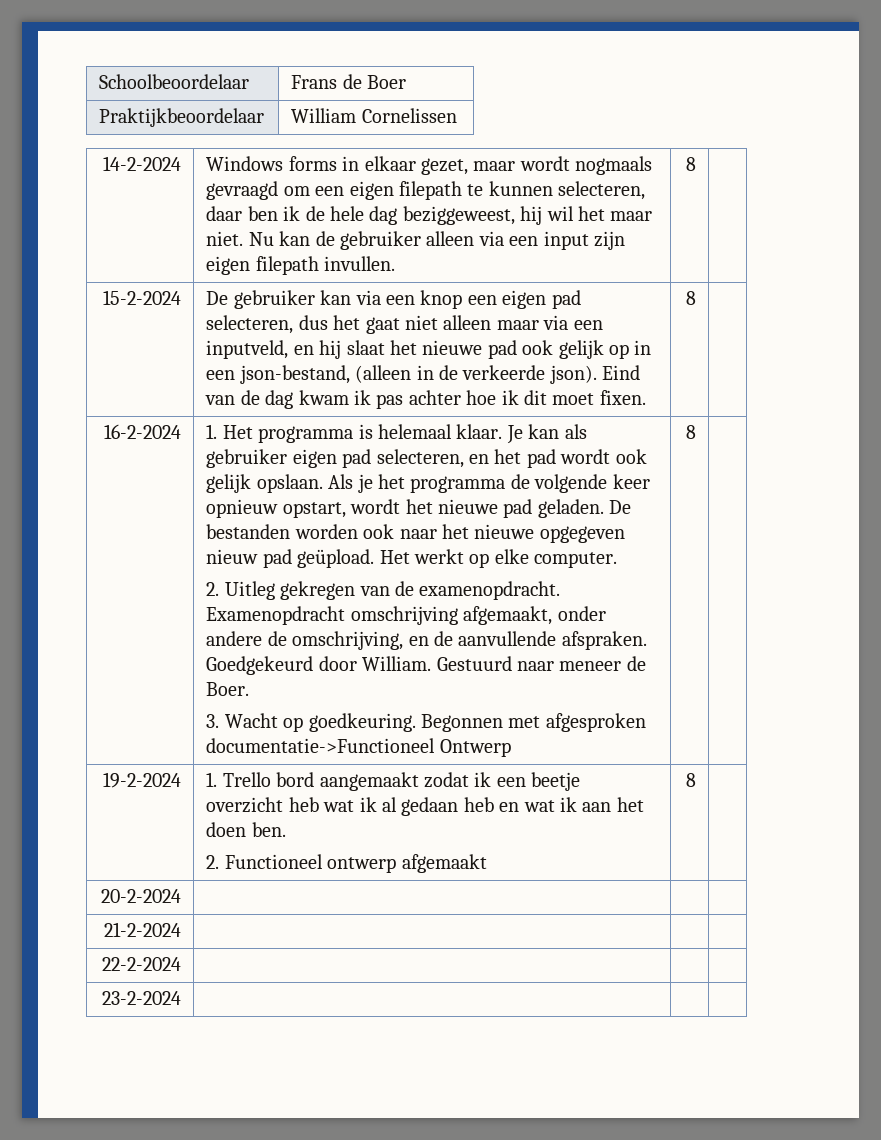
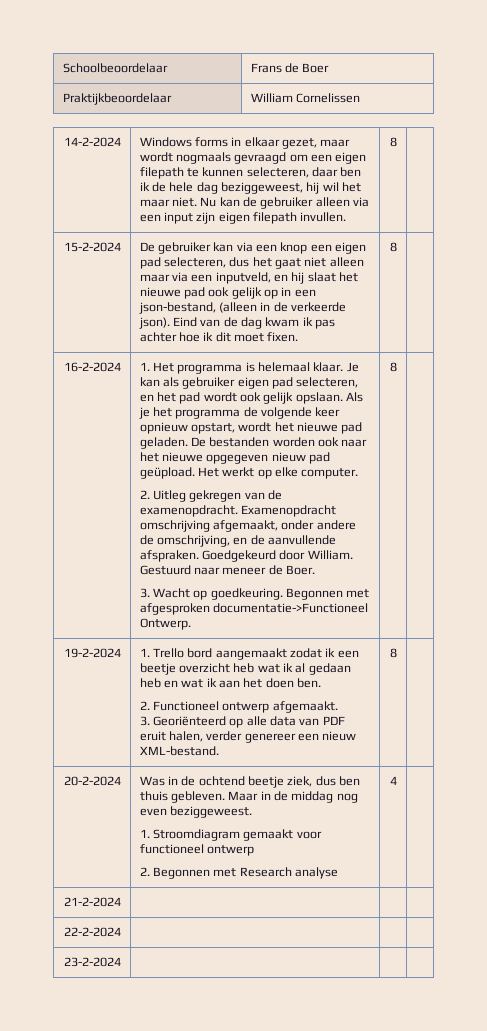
[439,739,511,757] Ontwerp -> [139,618,191,630] Ontwerp.
[401,854,487,873] [685,773,696,787] [100,889,181,903] afgemaakt | 8 | // 20-2-2024 | | -> [272,701,338,713] [139,716,345,728] [139,731,357,743] [139,746,219,756] [390,648,398,658] [64,776,122,786] [139,776,361,788] [139,791,358,803] [139,806,252,818] [139,829,322,841] [139,844,254,856] [139,867,339,879] [390,776,398,785] afgemaakt. // 3. Georiënteerd op alle data van PDF eruit halen, verder genereer een nieuw XML-bestand. | 8 | // 20-2-2024 | Was in de ochtend beetje ziek, dus ben thuis gebleven. Maar in de middag nog even beziggeweest. // 1. Stroomdiagram gemaakt voor functioneel ontwerp // 2. Begonnen met Research analyse | 4

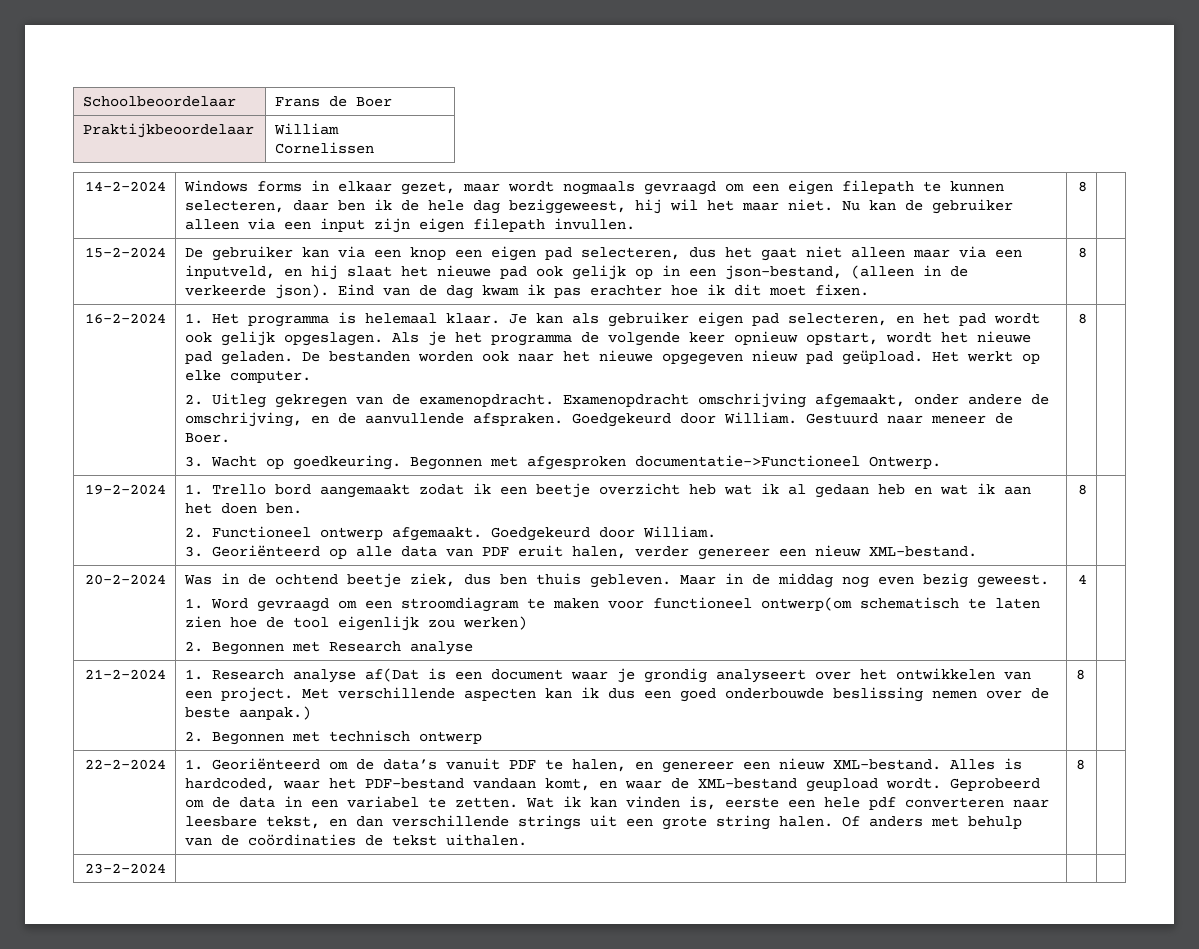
[139,332,177,342] achter -> [590,285,663,296] erachter
[295,392,343,404] opslaan. -> [284,332,384,346] opgeslagen.
(338, 707) none -> [491,526,717,541] Goedgekeurd door William.
[169,806,252,818] [139,829,322,841] [139,844,254,856] beziggeweest. // 1. Stroomdiagram gemaakt voor functioneel ontwerp -> [923,573,1050,588] [185,597,1041,612] [185,616,528,631] bezig geweest. // 1. Word gevraagd om een stroomdiagram te maken voor functioneel ontwerp(om schematisch te laten zien hoe de tool eigenlijk zou werken)
[64,927,122,937] | | // 22-2-2024 | | -> [185,668,1032,683] [185,687,1050,702] [185,706,312,720] [185,730,483,745] [1076,669,1086,680] [84,759,166,770] [185,758,1023,773] [185,778,1041,792] [185,796,1050,810] [185,815,1023,830] [185,834,528,846] [1076,759,1086,770] 1. Research analyse af(Dat is een document waar je grondig analyseert over het ontwikkelen van een project. Met verschillende aspecten kan ik dus een goed onderbouwde beslissing nemen over de beste aanpak.) // 2. Begonnen met technisch ontwerp | 8 | // 22-2-2024 | 1. Georiënteerd om de data’s vanuit PDF te halen, en genereer een nieuw XML-bestand. Alles is hardcoded, waar het PDF-bestand vandaan komt, en waar de XML-bestand geupload wordt. Geprobeerd om de data in een variabel te zetten. Wat ik kan vinden is, eerste een hele pdf converteren naar leesbare tekst, en dan verschillende strings uit een grote string halen. Of anders met behulp van de coördinaties de tekst uithalen. | 8

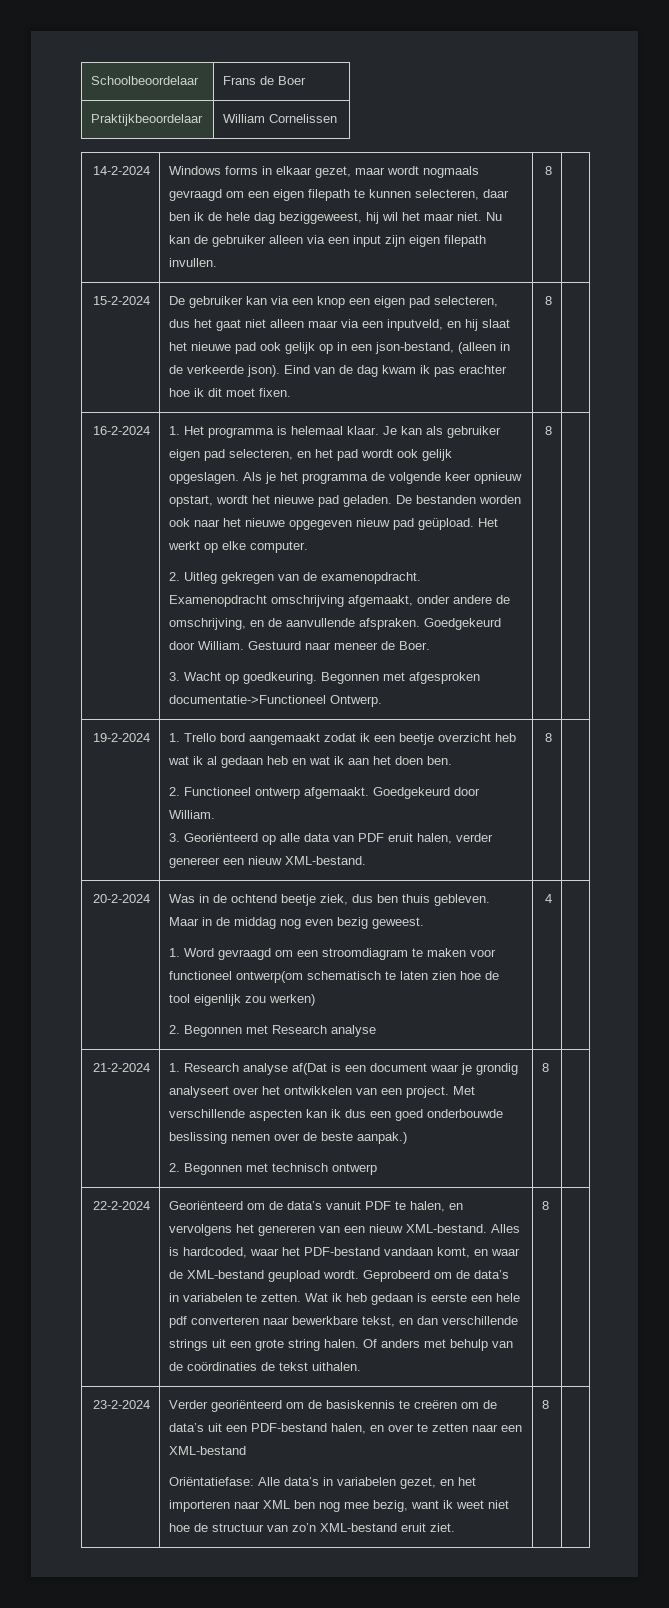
[185,759,204,770] 1. -> (150, 1205) none
[662,761,735,773] genereer -> [169,1224,341,1236] vervolgens het genereren van
[239,796,420,808] data in een variabel -> [474,1270,510,1279] [169,1293,243,1302] data’s in variabelen
[590,796,717,810] kan vinden is, -> [346,1293,428,1305] heb gedaan is
[185,816,258,827] leesbare -> [292,1316,359,1325] bewerkbare
(166, 868) | -> [169,1400,498,1412] [169,1423,523,1434] [169,1446,247,1455] [169,1477,477,1489] [169,1500,510,1512] [169,1523,456,1532] [542,1400,550,1409] Verder georiënteerd om de basiskennis te creëren om de data’s uit een PDF-bestand halen, en over te zetten naar een XML-bestand // Oriëntatiefase: Alle data’s in variabelen gezet, en het importeren naar XML ben nog mee bezig, want ik weet niet hoe de structuur van zo’n XML-bestand eruit ziet. | 8

